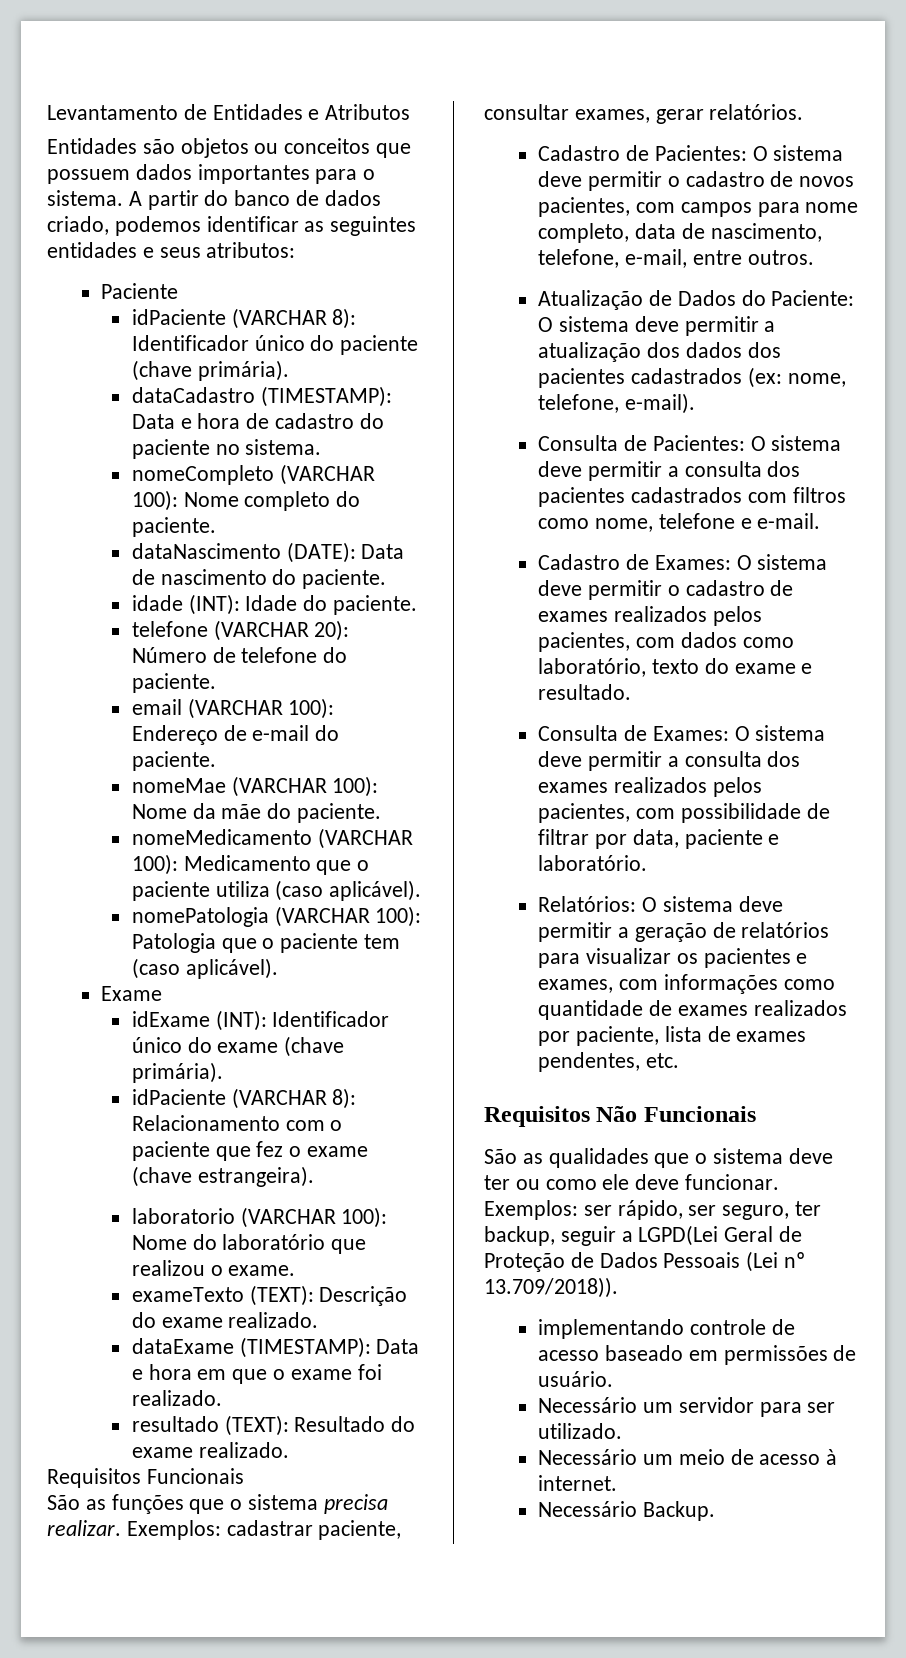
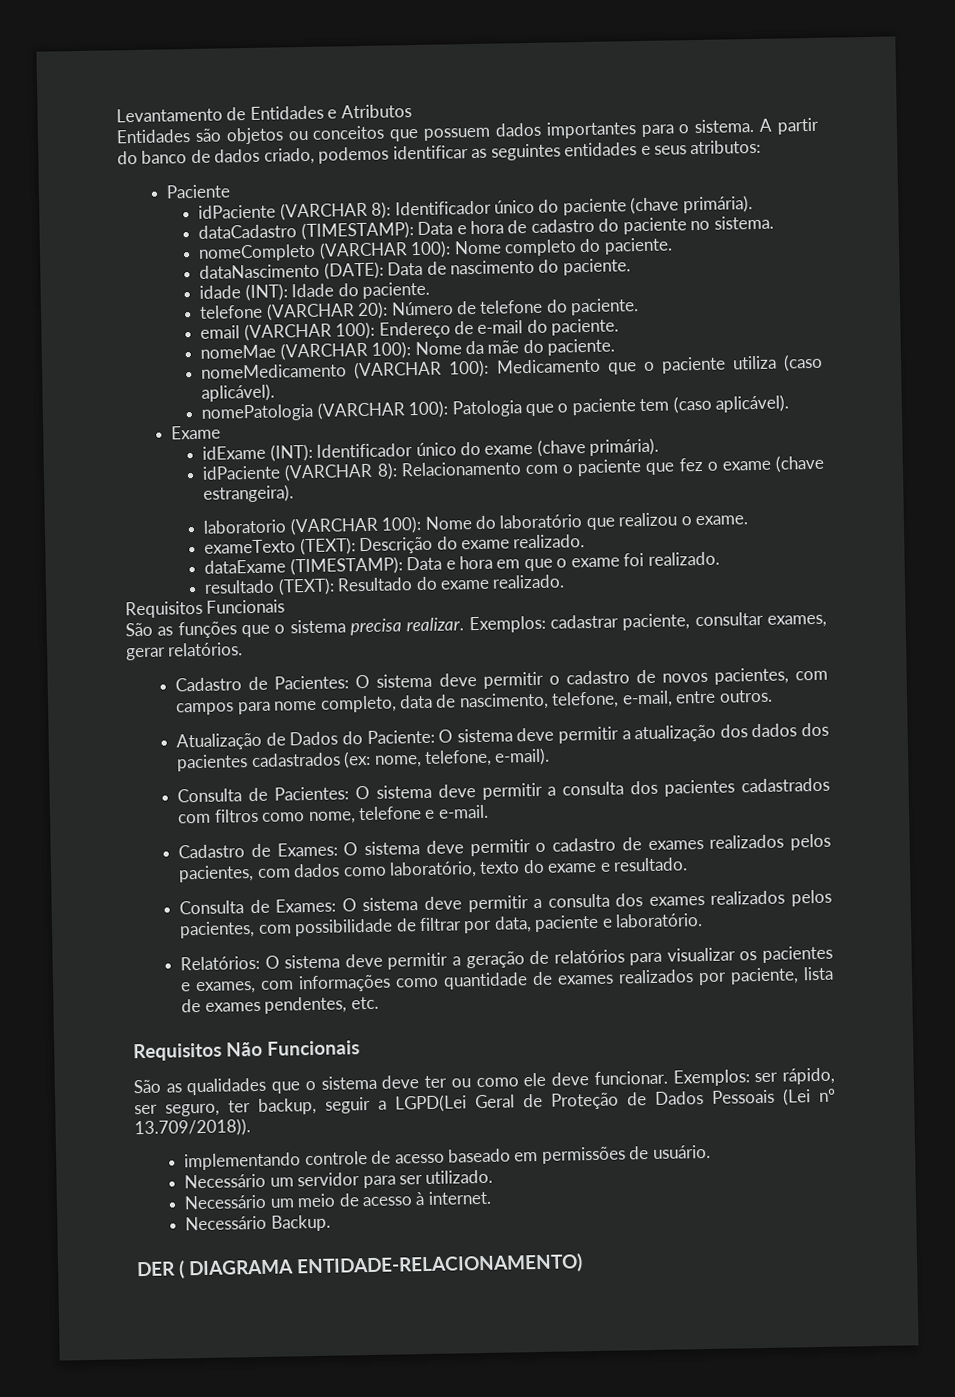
(716, 1511) none -> [136,1253,584,1279] // DER ( DIAGRAMA ENTIDADE-RELACIONAMENTO)

